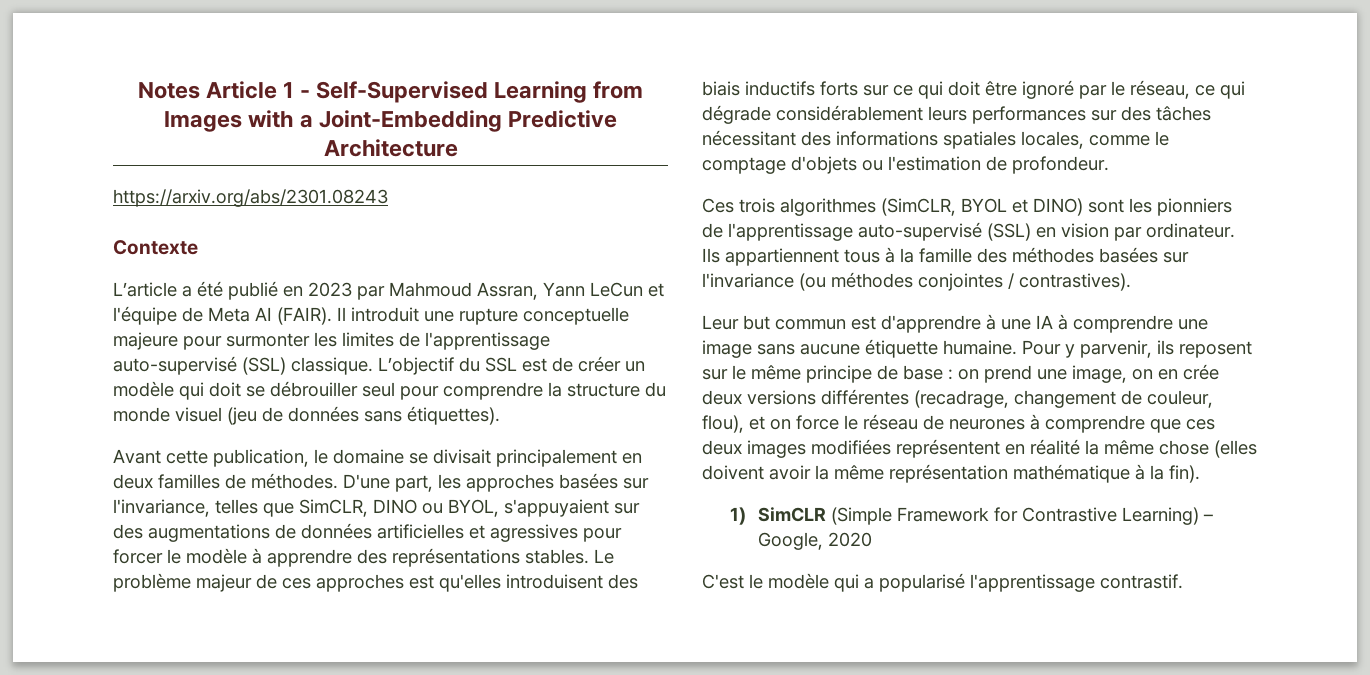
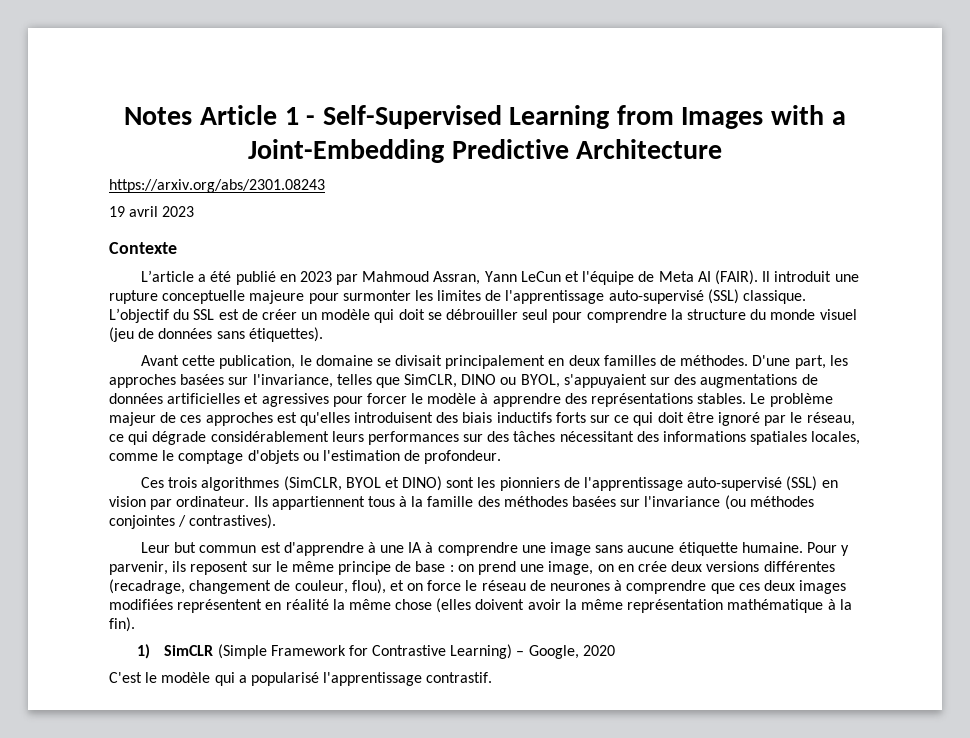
(388, 198) none -> [109,206,195,217] // 19 avril 2023

